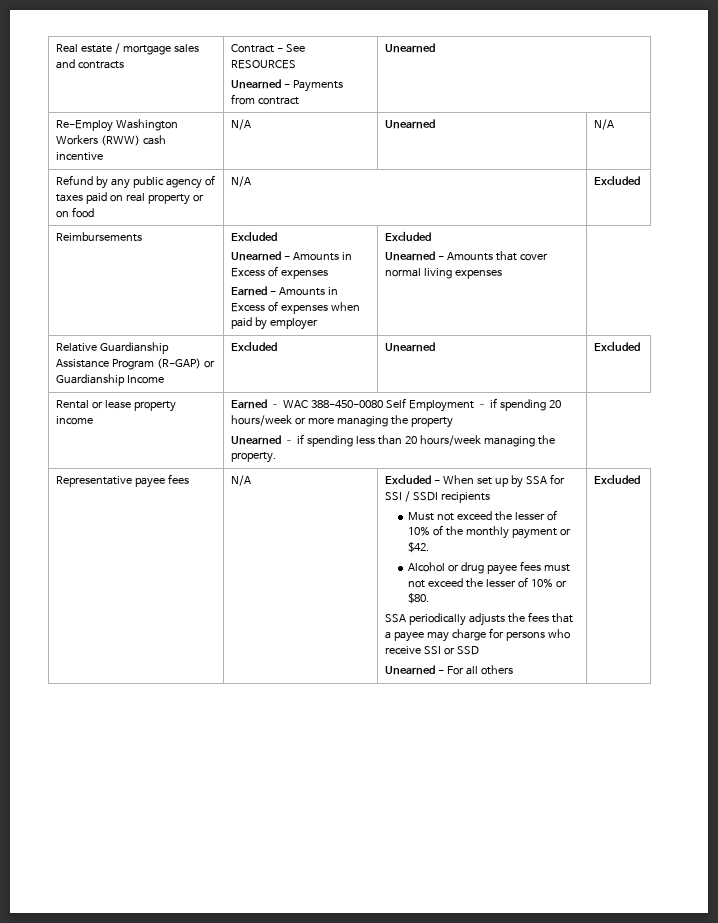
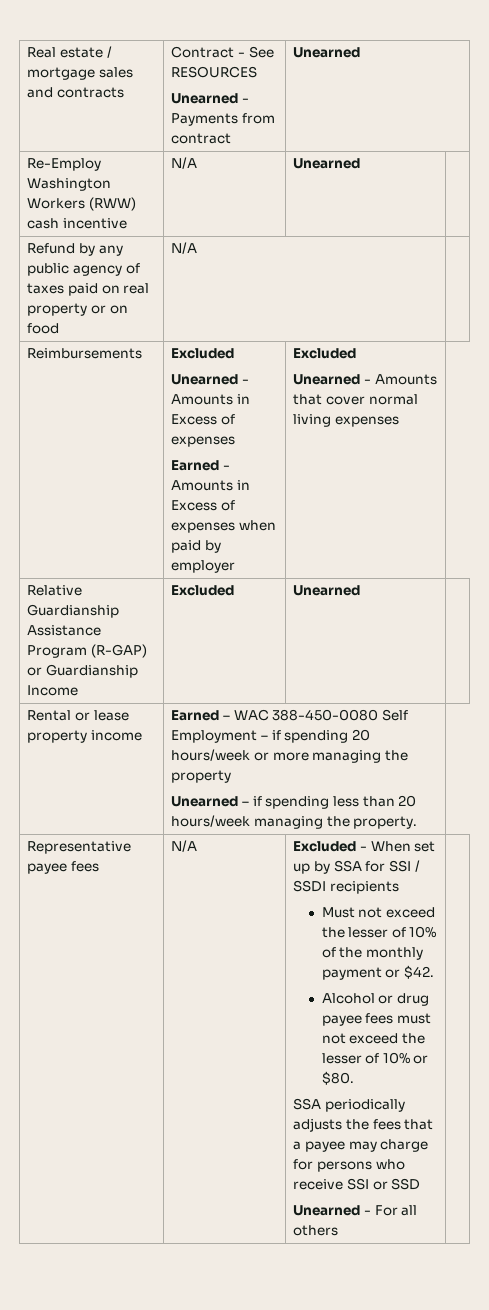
[594,119,615,130] N/A -> (361, 163) none
[594,175,641,186] Excluded -> (198, 248) none
[594,341,641,352] Excluded -> (361, 590) none
[594,474,641,485] Excluded -> (339, 1230) none

